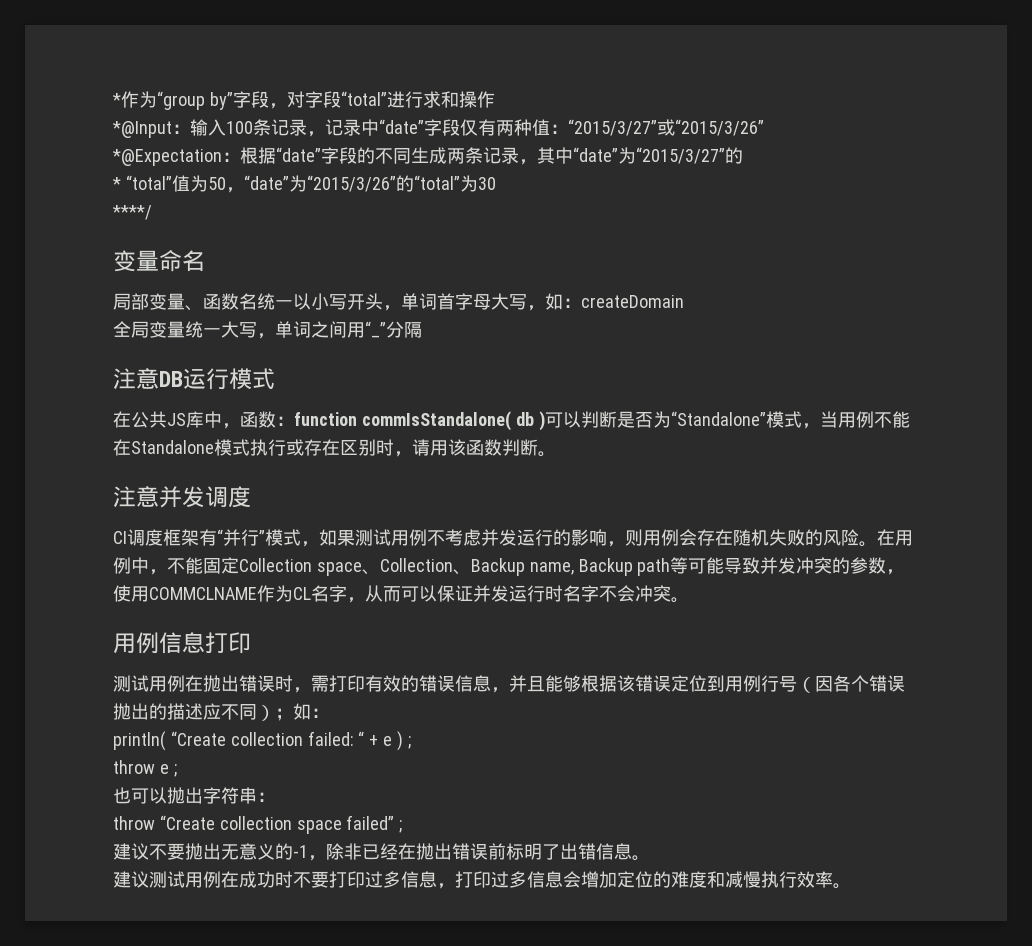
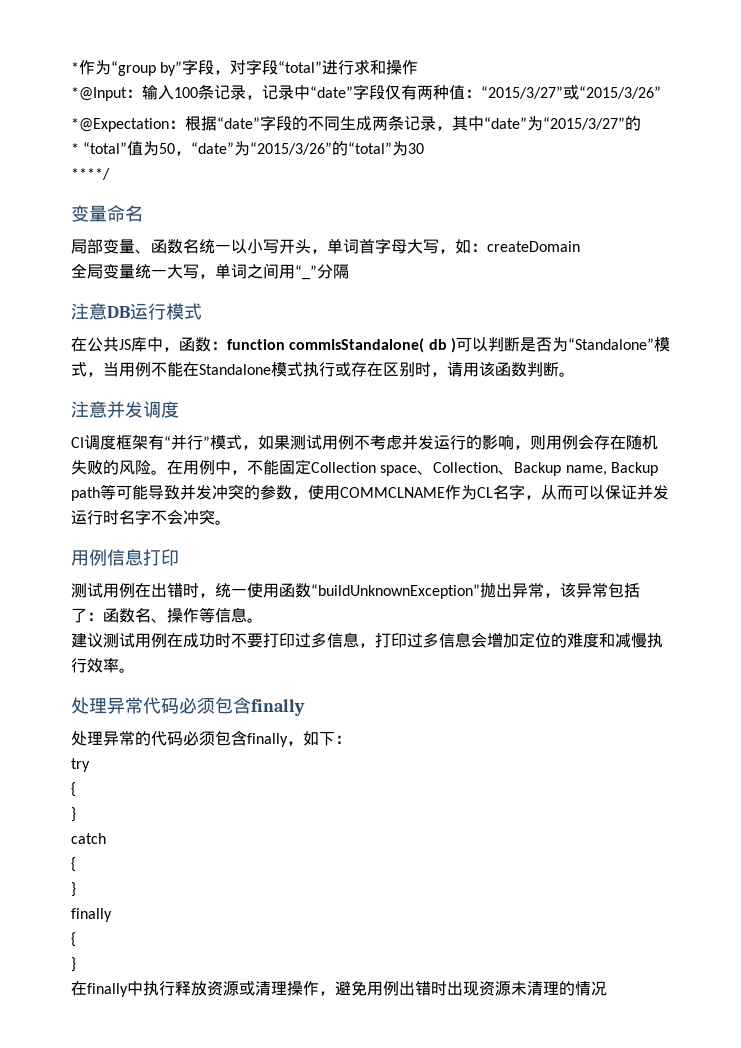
[203,675,905,693] [113,703,329,721] [113,731,411,751] [113,760,177,777] [113,787,275,804] [113,815,403,834] [113,843,596,861] 抛出错误时，需打印有效的错误信息，并且能够根据该错误定位到用例行号（因各个错误抛出的描述应不同）；如： // println( “Create collection failed: “ + e ) ; // throw e ; // 也可以抛出字符串： // throw “Create collection space failed” ; // 建议不要抛出无意义的-1，除非已经在抛出错误前标明了出错 -> [151,582,640,599] [71,607,215,623] 出错时，统一使用函数“buildUnknownException”抛出异常，该异常包括了：函数名、操作等
(851, 886) none -> [71,697,305,716] [71,730,351,747] [71,758,90,772] [71,782,76,797] [71,807,76,822] [71,833,106,844] [71,857,76,872] [71,882,76,897] [71,908,112,922] [71,932,76,947] [71,957,76,972] [71,981,607,997] // 处理异常代码必须包含finally // 处理异常的代码必须包含finally，如下： // try // { // } // catch // { // } // finally // { // } // 在finally中执行释放资源或清理操作，避免用例出错时出现资源未清理的情况

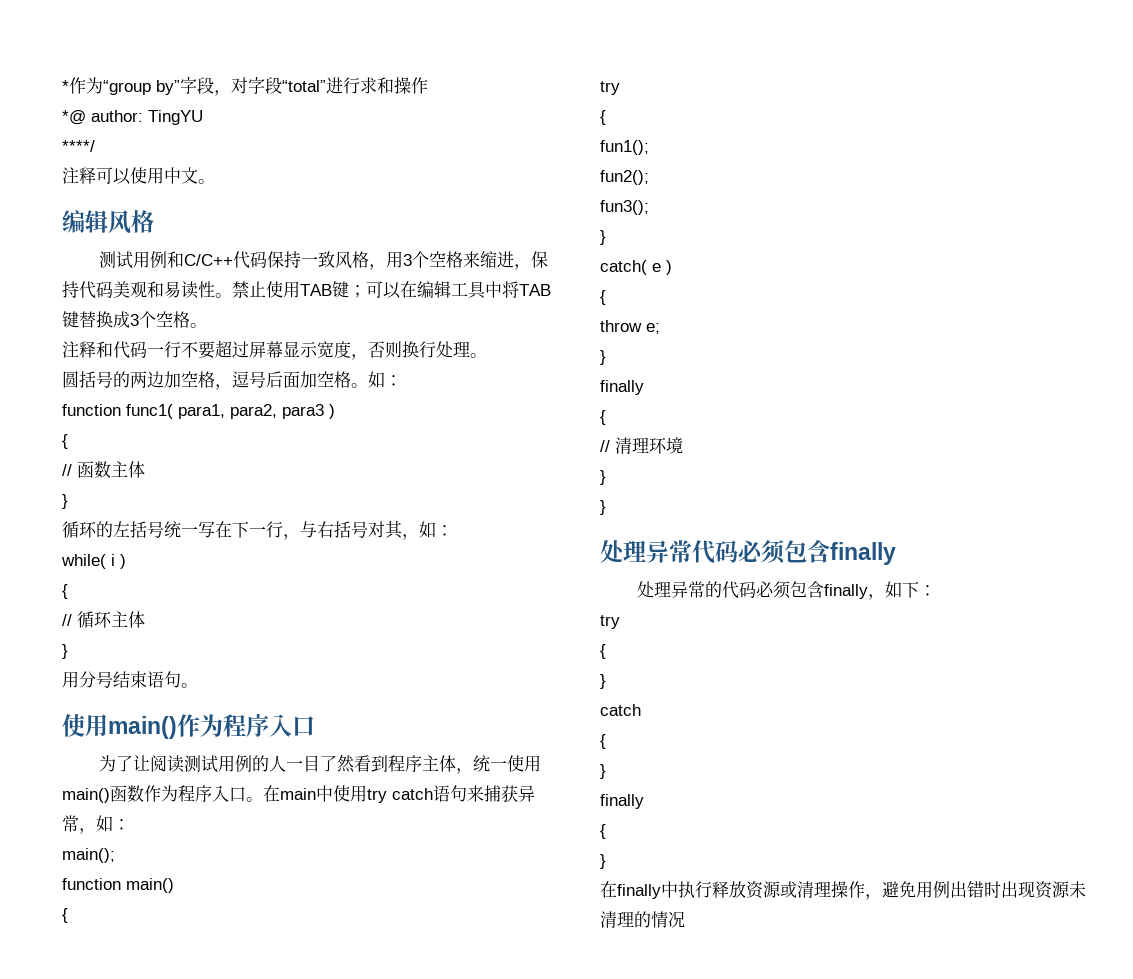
[71,84,661,101] [71,115,641,132] [71,141,425,156] [71,168,110,180] [71,205,143,222] [71,238,580,254] [71,263,349,280] [71,303,202,320] [71,337,670,353] [71,362,575,377] [71,401,179,418] [71,434,658,450] [71,459,658,476] [71,484,669,501] [71,509,231,525] [71,549,179,566] [71,582,640,599] [71,607,263,623] [71,632,663,648] [71,658,135,673] *@Input：输入100条记录，记录中“date”字段仅有两种值：“2015/3/27”或“2015/3/26” // *@Expectation：根据“date”字段的不同生成两条记录，其中“date”为“2015/3/27”的 // * “total”值为50，“date”为“2015/3/26”的“total”为30 // ****/ // 变量命名 // 局部变量、函数名统一以小写开头，单词首字母大写，如：createDomain // 全局变量统一大写，单词之间用“_”分隔 // 注意DB运行模式 // 在公共JS库中，函数：function commIsStandalone( db )可以判断是否为“Standalone”模式，当用例不能在Standalone模式执行或存在区别时，请用该函数判断。 // 注意并发调度 // CI调度框架有“并行”模式，如果测试用例不考虑并发运行的影响，则用例会存在随机失败的风险。在用例中，不能固定Collection space、Collection、Backup name, Backup path等可能导致并发冲突的参数，使用COMMCLNAME作为CL名字，从而可以保证并发运行时名字不会冲突。 // 用例信息打印 // 测试用例在出错时，统一使用函数“buildUnknownException”抛出异常，该异常包括了：函数名、操作等信息。 // 建议测试用例在成功时不要打印过多信息，打印过多信息会增加定位的难度和减慢执行效率。 -> [62,110,203,125] [62,140,95,152] [62,167,215,185] [62,210,154,234] [99,251,549,270] [62,281,551,299] [62,311,207,328] [62,340,487,360] [62,371,402,390] [62,404,335,419] [62,434,68,449] [62,461,145,478] [62,494,68,509] [62,520,453,540] [61,554,126,569] [62,584,68,599] [62,611,145,628] [62,644,68,659] [62,671,198,688] [62,714,315,739] [99,755,542,774] [62,785,535,803] [62,815,130,834] [62,848,115,863] [62,878,174,893] [62,908,68,923] [600,81,620,95] [600,110,606,125] [600,140,649,155] [600,170,649,185] [600,200,649,215] [600,230,606,245] [600,260,672,275] [600,290,606,305] [600,320,660,334] [600,350,606,365] [600,380,644,395] [600,410,606,425] [600,437,683,454] [600,470,606,485] [600,500,606,515] *@ author: TingYU // ****/ // 注释可以使用中文。 // 编辑风格 // 测试用例和C/C++代码保持一致风格，用3个空格来缩进，保持代码美观和易读性。禁止使用TAB键；可以在编辑工具中将TAB键替换成3个空格。 // 注释和代码一行不要超过屏幕显示宽度，否则换行处理。 // 圆括号的两边加空格，逗号后面加空格。如： // function func1( para1, para2, para3 ) // { // // 函数主体 // } // 循环的左括号统一写在下一行，与右括号对其，如： // while( i ) // { // // 循环主体 // } // 用分号结束语句。 // 使用main()作为程序入口 // 为了让阅读测试用例的人一目了然看到程序主体，统一使用main()函数作为程序入口。在main中使用try catch语句来捕获异常，如： // main(); // function main() // { // try // { // fun1(); // fun2(); // fun3(); // } // catch( e ) // { // throw e; // } // finally // { // // 清理环境 // } // }

